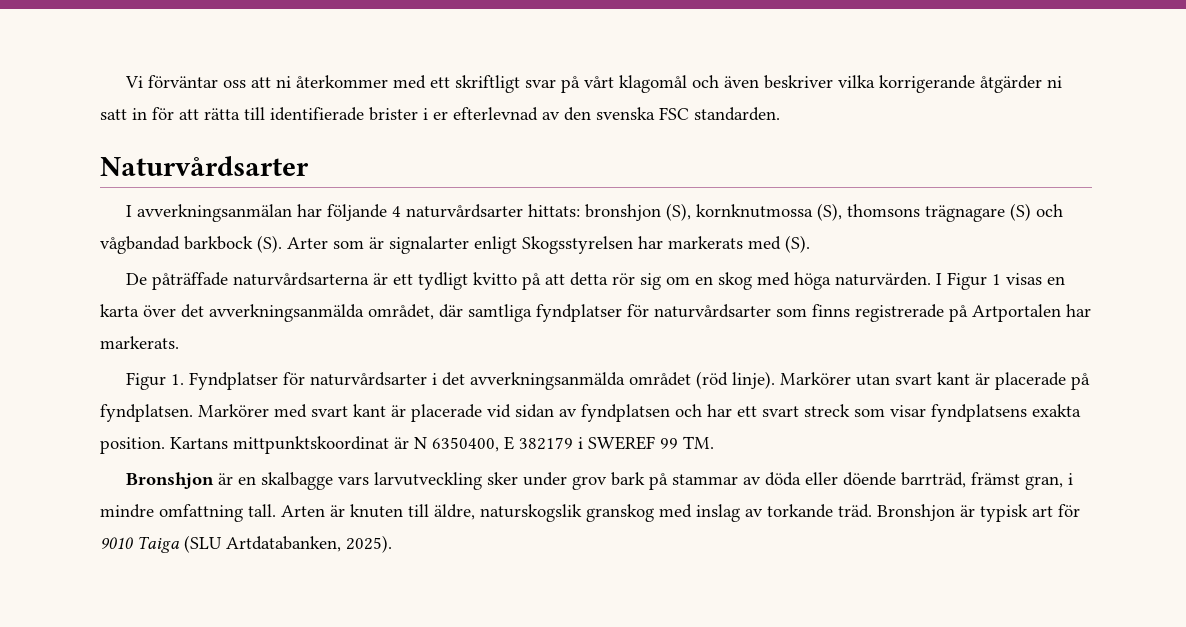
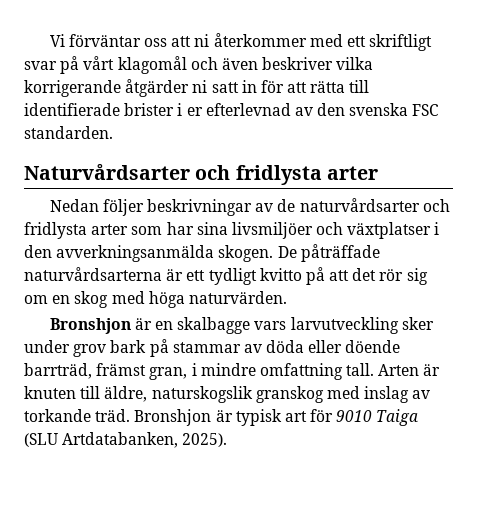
[125,203,1063,222] [100,235,810,254] // I avverkningsanmälan har följande 4 naturvårdsarter hittats: bronshjon (S), kornknutmossa (S), thomsons trägnagare (S) och vågbandad barkbock (S). Arter som är signalarter enligt Skogsstyrelsen har markerats med (S). // -> [195,165,378,185] [49,198,450,216] [24,222,440,239] [24,245,274,262] och fridlysta arter // Nedan följer beskrivningar av de naturvårdsarter och fridlysta arter som har sina livsmiljöer och växtplatser i den avverkningsanmälda skogen.
[569,272,608,286] detta -> [352,268,377,281] det
[935,272,1065,290] [100,304,1091,322] [100,336,179,349] [125,371,1090,390] [100,404,1081,422] [100,436,714,454] I Figur 1 visas en karta över det avverkningsanmälda området, där samtliga fyndplatser för naturvårdsarter som finns registrerade på Artportalen har markerats. // Figur 1. Fyndplatser för naturvårdsarter i det avverkningsanmälda området (röd linje). Markörer utan svart kant är placerade på fyndplatsen. Markörer med svart kant är placerade vid sidan av fyndplatsen och har ett svart streck som visar fyndplatsens exakta position. Kartans mittpunktskoordinat är N 6350400, E 382179 i SWEREF 99 TM. -> (287, 297) none

